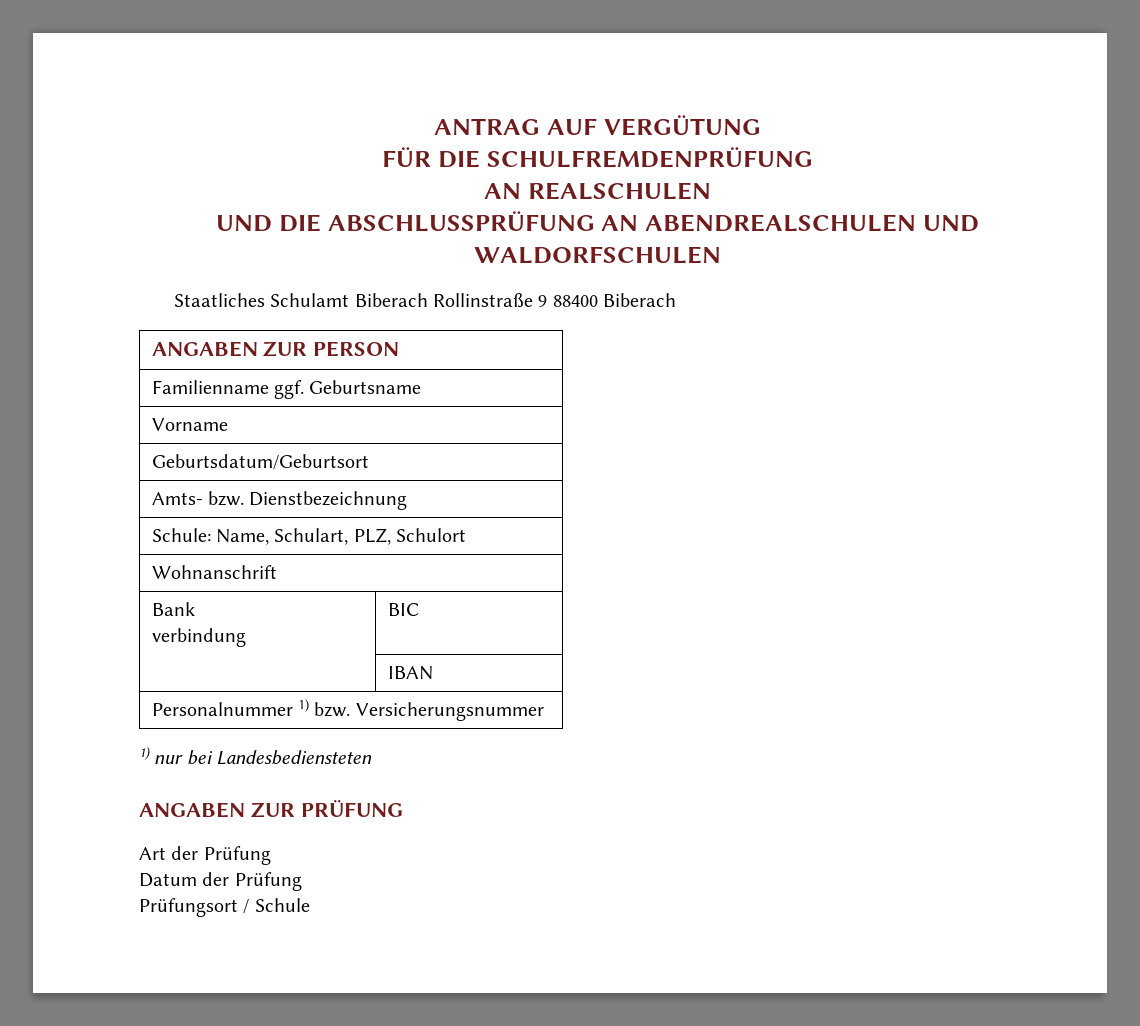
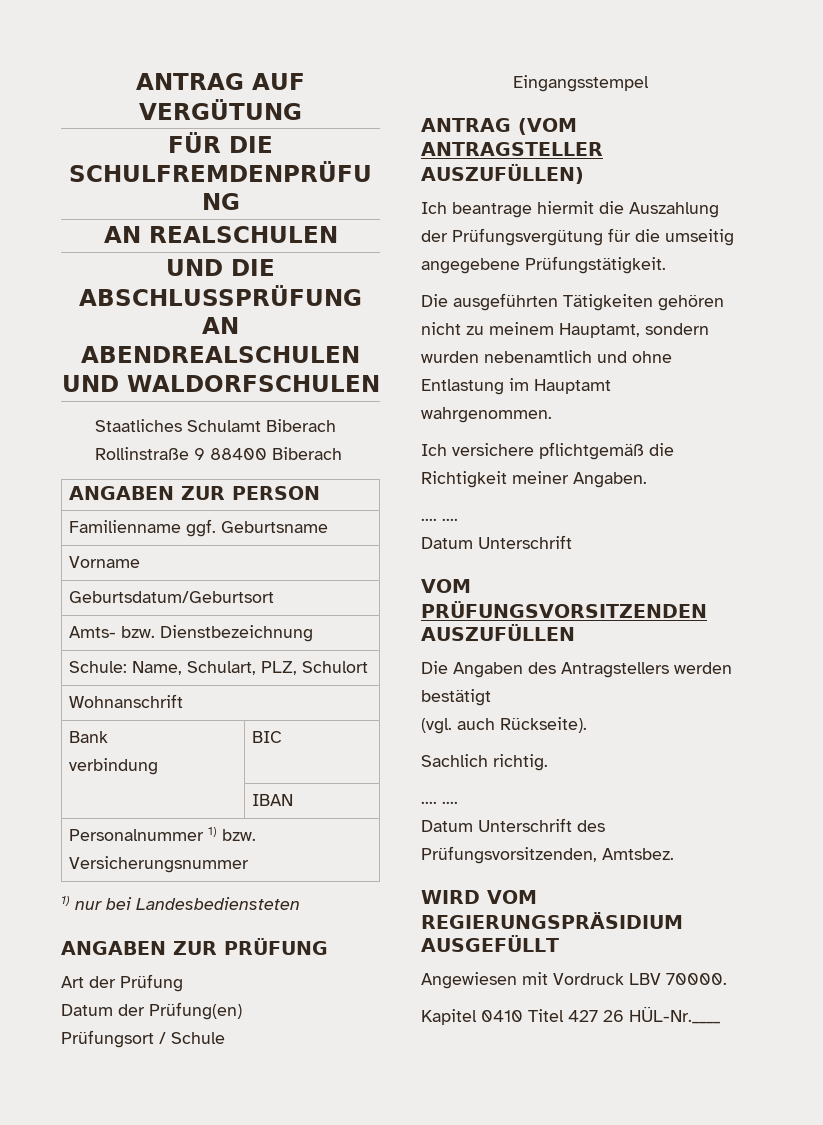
[234,872,302,891] Prüfung -> [149,1002,242,1020] Prüfung(en)
(310, 905) none -> [513,75,649,92] [421,118,577,135] [421,142,603,156] [421,164,584,184] [421,201,719,218] [421,228,734,246] [421,256,666,274] [421,293,724,311] [421,322,709,338] [421,350,672,363] [421,378,611,395] [421,407,552,423] [421,442,674,460] [421,471,647,488] [421,518,458,521] [421,535,572,549] [421,579,471,593] [421,601,707,618] [421,624,575,641] [421,661,732,678] [421,689,491,706] [421,717,587,734] [421,754,548,771] [421,801,458,804] [421,818,605,832] [421,846,674,864] [421,890,537,904] [421,912,683,929] [421,935,559,952] [421,972,727,989] [421,1006,720,1025] // Eingangsstempel // ANTRAG (VOM ANTRAGSTELLER AUSZUFÜLLEN) // Ich beantrage hiermit die Auszahlung der Prüfungsvergütung für die umseitig angegebene Prüfungstätigkeit. // Die ausgeführten Tätigkeiten gehören nicht zu meinem Hauptamt, sondern wurden nebenamtlich und ohne Entlastung im Hauptamt wahrgenommen. // Ich versichere pflichtgemäß die Richtigkeit meiner Angaben. // .... .... // Datum Unterschrift // VOM PRÜFUNGSVORSITZENDEN AUSZUFÜLLEN // Die Angaben des Antragstellers werden bestätigt // (vgl. auch Rückseite). // Sachlich richtig. // .... .... // Datum Unterschrift des Prüfungsvorsitzenden, Amtsbez. // WIRD VOM REGIERUNGSPRÄSIDIUM AUSGEFÜLLT // Angewiesen mit Vordruck LBV 70000. // Kapitel 0410 Titel 427 26 HÜL-Nr.____

